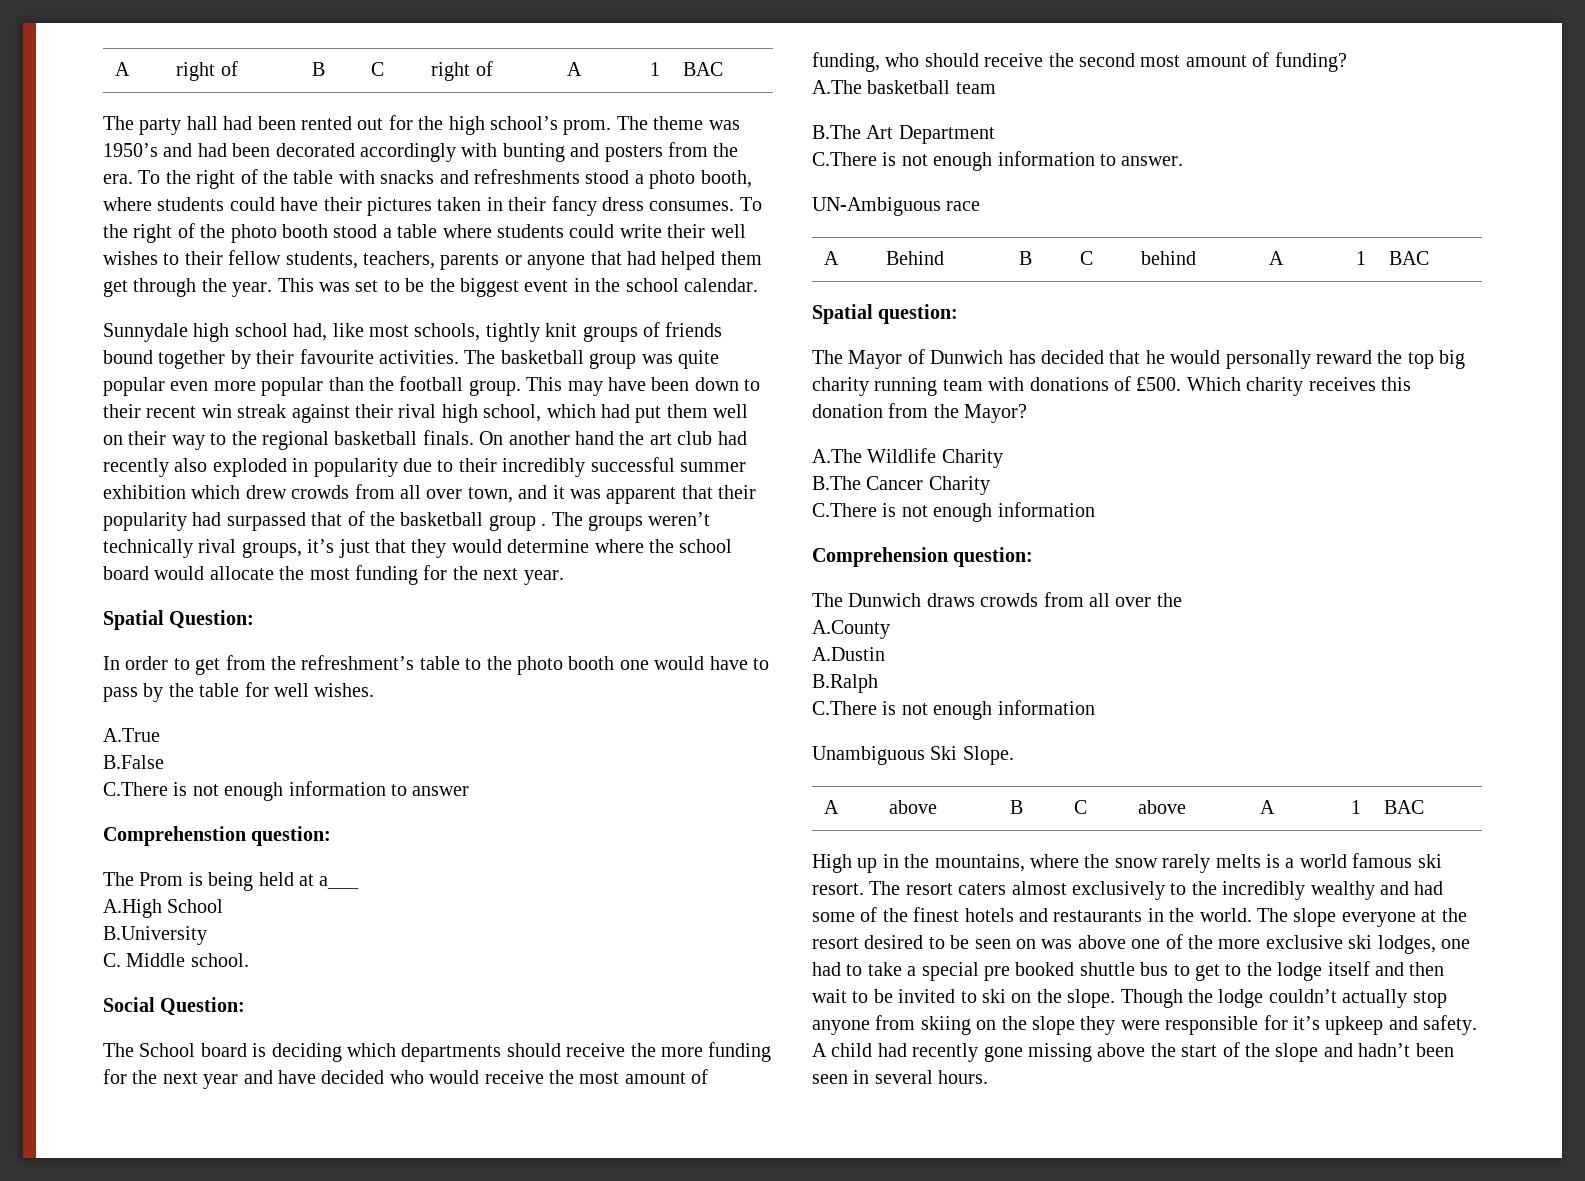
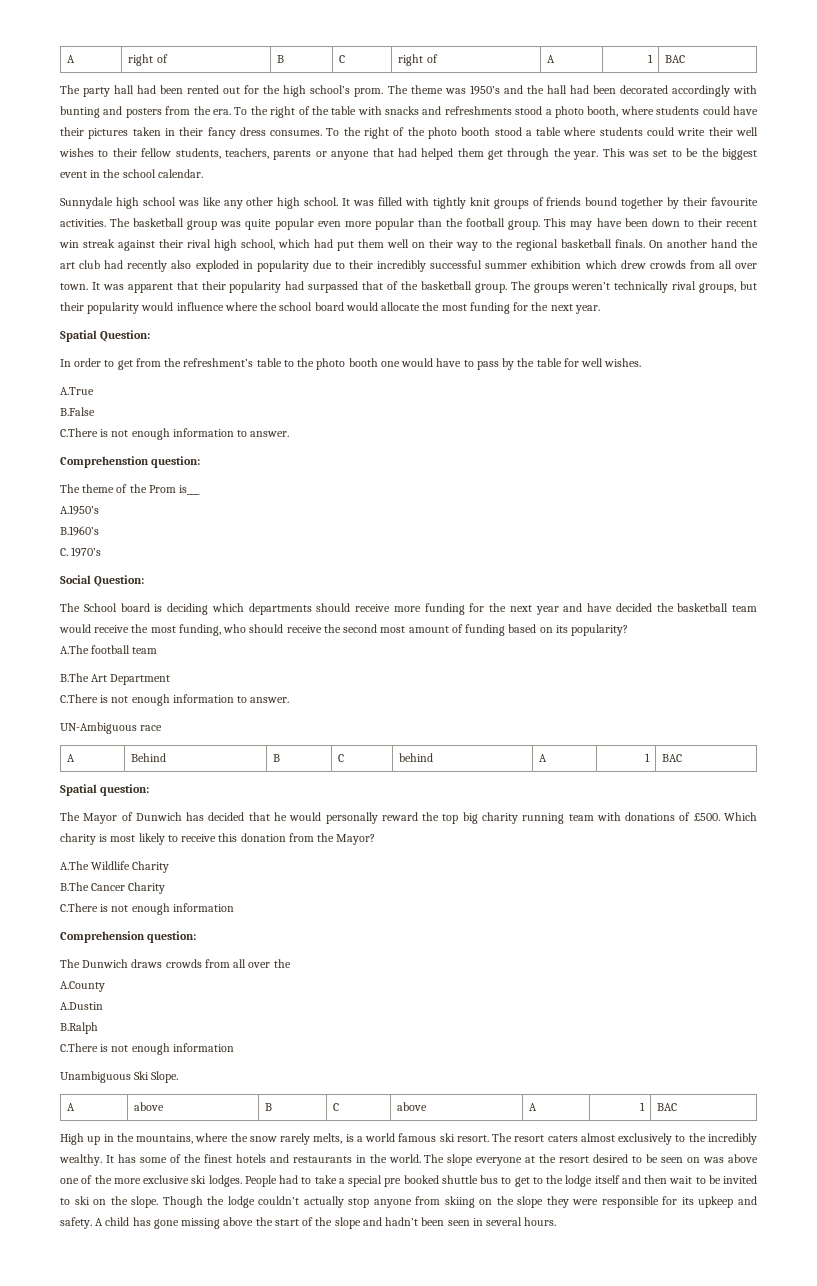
(193, 150) none -> [526,85,567,94] the hall
[293,323,481,341] had, like most schools, -> [177,197,429,209] was like any other high school. It was filled with
[467,485,565,503] town, and it -> [60,282,100,290] town. It
[488,515,547,531] group . -> [474,283,507,293] group.
[307,539,590,558] it’s just that they would determine -> [739,281,757,290] [60,302,224,314] but their popularity would influence
[412,786,470,796] answer -> [250,431,290,437] answer.
[139,872,360,891] [103,899,224,918] [103,926,207,945] Prom is being held at a___ // A.High School // B.University -> [82,484,201,495] [60,505,99,515] [60,526,99,536] theme of the Prom is___ // A.1950’s // B.1960’s
[126,953,249,967] Middle school. -> [71,547,102,557] 1970’s
[630,1043,656,1057] the -> (390, 608) none
[389,1070,424,1084] who -> [656,603,757,612] the basketball team
[624,1069,709,1084] amount of -> (176, 629) none
[1274,52,1347,72] [812,80,951,94] funding? // A.The basketball -> [465,624,629,636] [60,645,131,654] funding based on its popularity? // A.The football
[1308,377,1376,391] receives -> [99,833,217,845] is most likely to receive
[1215,854,1261,868] melts -> [313,1133,343,1144] melts,
[1310,881,1444,900] wealthy and had -> [59,1154,136,1166] wealthy. It has
[1377,935,1470,954] lodges, one -> [208,1175,277,1187] lodges. People
[1293,1016,1320,1030] it’s -> [681,1197,694,1205] its
[877,1043,979,1062] had recently -> [132,1217,151,1226] has

